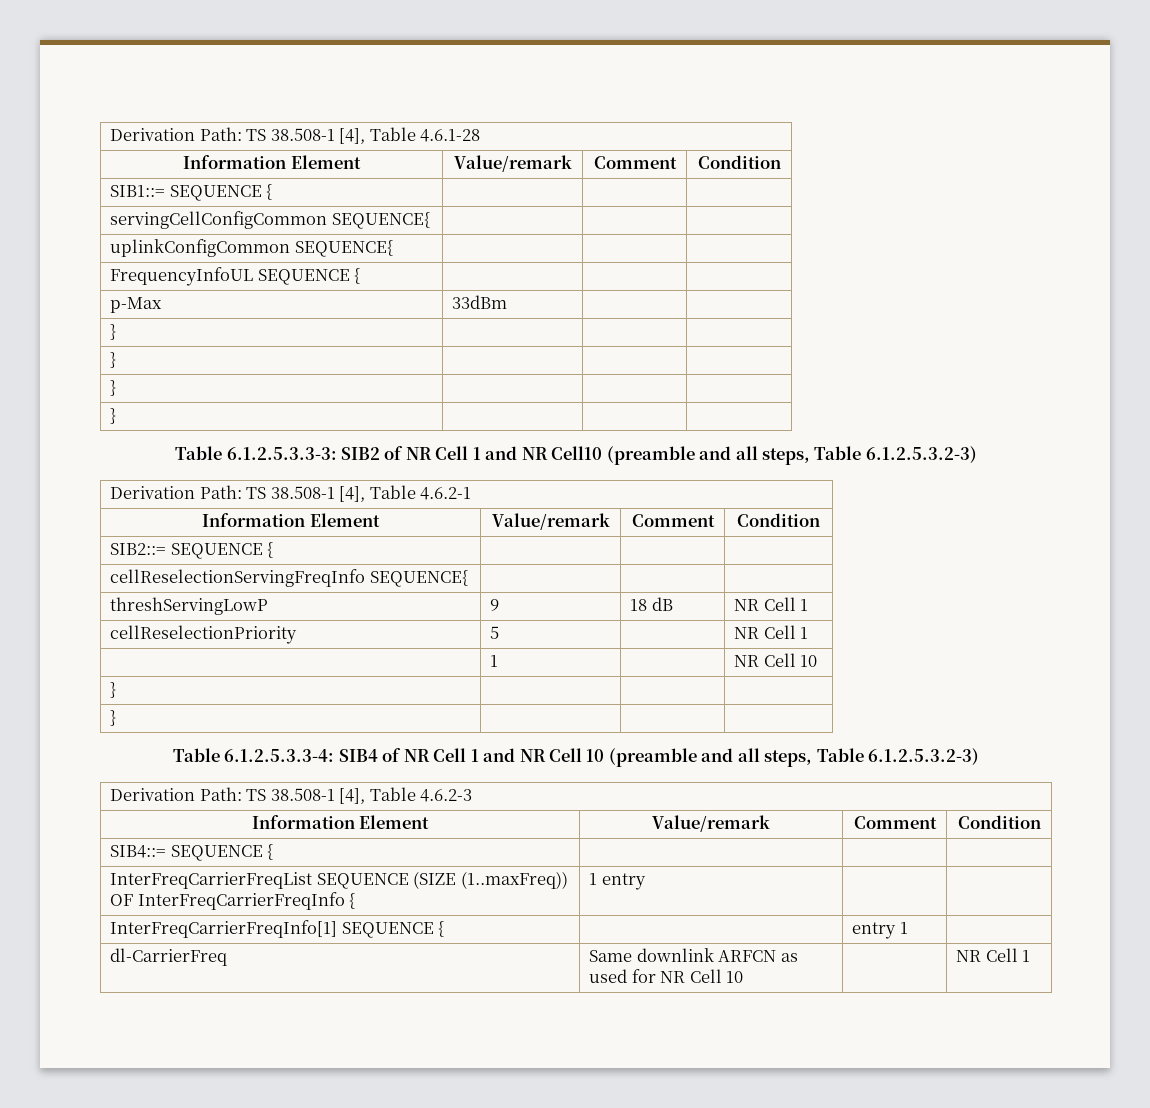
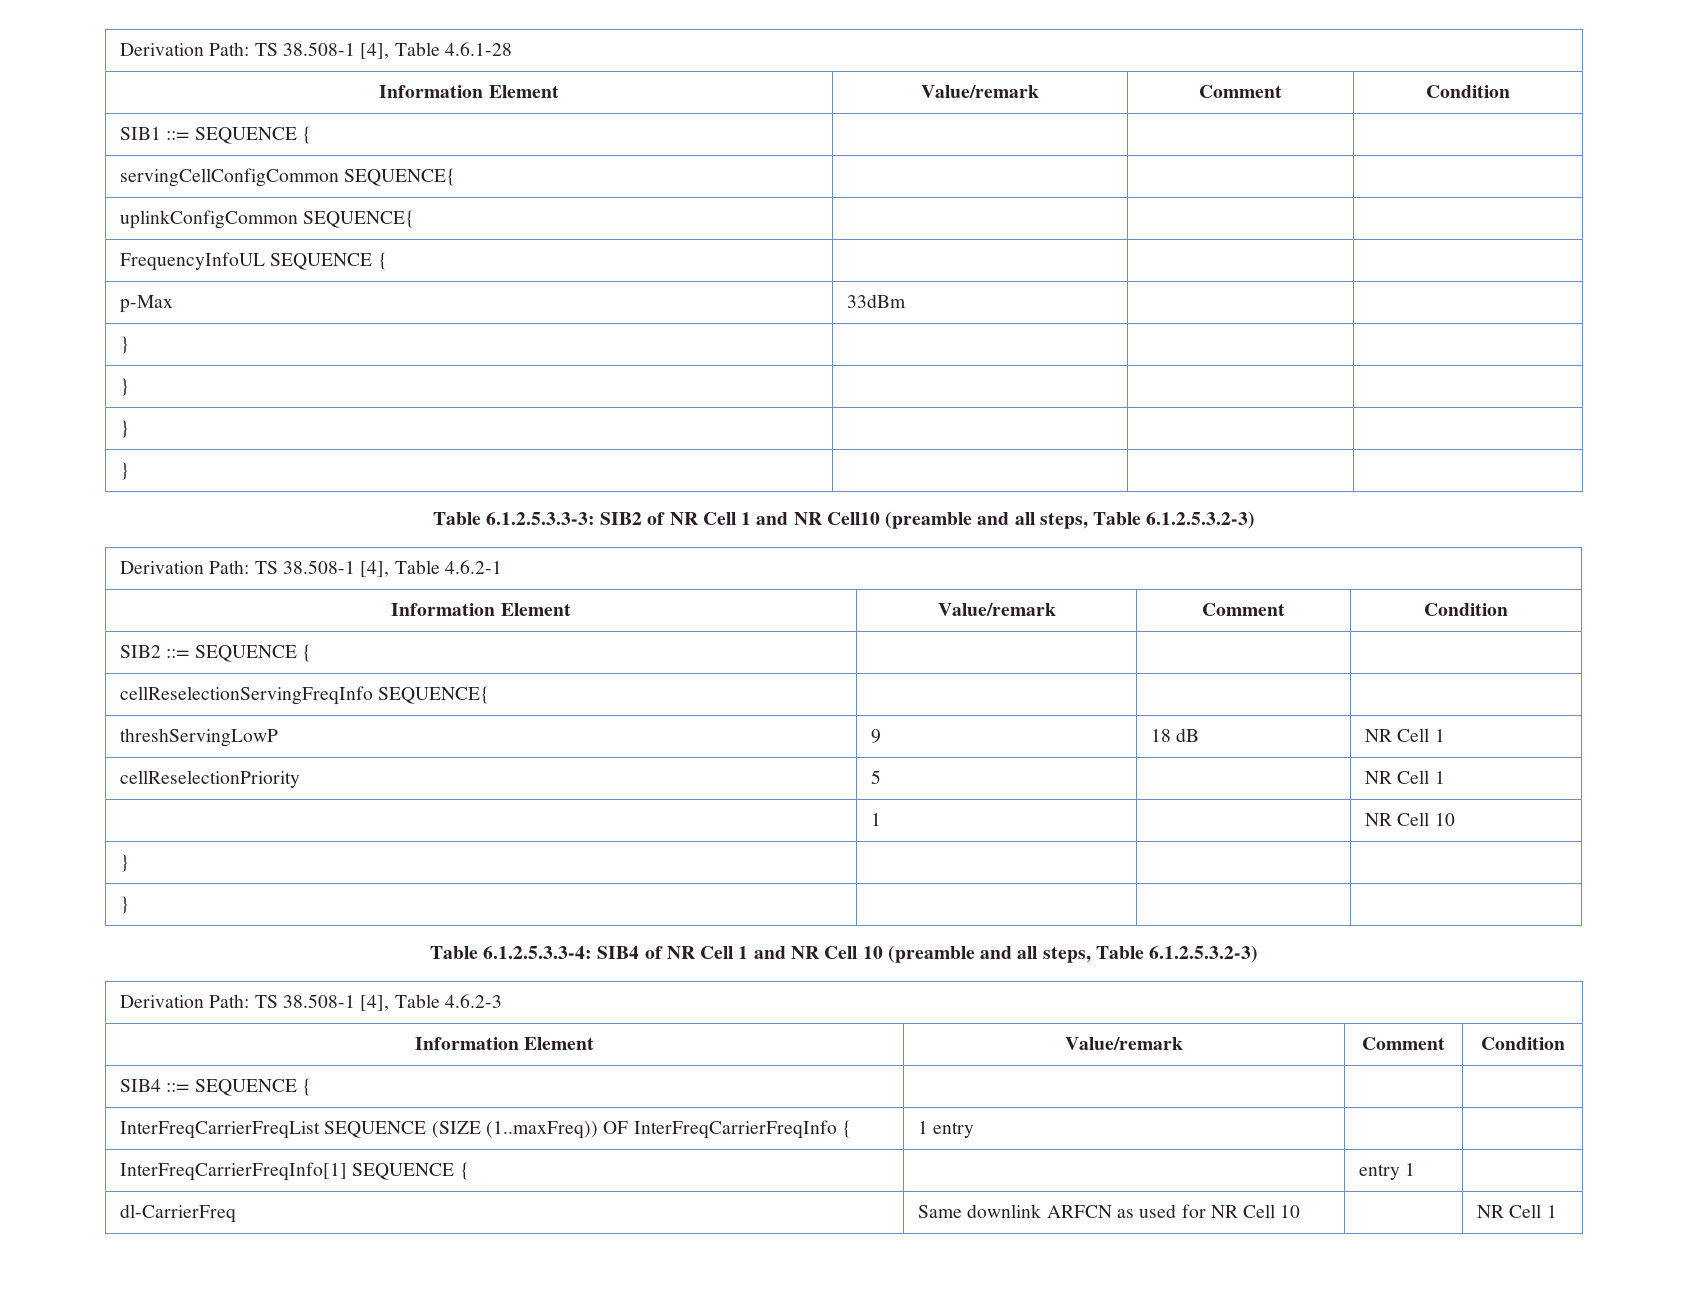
[110,185,166,197] SIB1::= -> [120,127,190,140] SIB1 ::=
[110,543,167,555] SIB2::= -> [120,645,190,658] SIB2 ::=
[110,845,167,858] SIB4::= -> [120,1079,190,1092] SIB4 ::=

